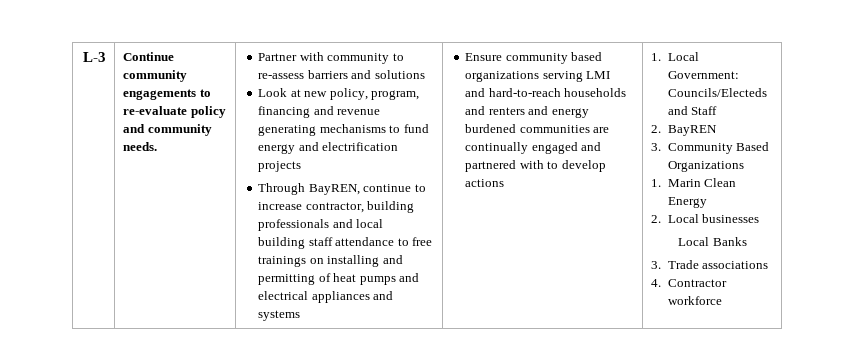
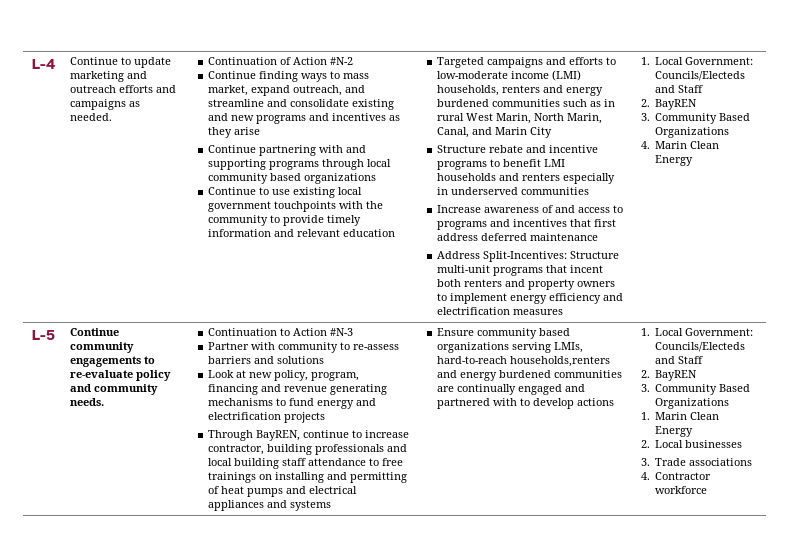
[82,52,106,62] L-3 -> [32,59,56,69] [69,57,171,68] [69,71,147,82] [69,85,176,93] [69,99,140,110] [69,113,112,121] [207,57,353,65] [207,71,369,82] [207,85,365,96] [207,99,394,110] [207,113,400,124] [207,127,260,138] [207,145,366,156] [207,159,391,170] [207,173,376,184] [207,187,362,198] [207,201,383,212] [207,215,361,226] [207,229,395,237] [436,57,616,68] [436,70,581,81] [436,85,603,96] [436,99,615,107] [436,113,602,124] [436,127,552,138] [436,145,598,153] [436,159,565,170] [436,173,615,184] [436,187,589,195] [436,205,623,213] [436,219,616,230] [436,233,598,241] [436,251,619,262] [436,265,603,276] [436,279,615,290] [436,293,623,304] [436,307,563,315] [640,57,754,65] [655,71,746,81] [655,85,704,93] [640,99,698,110] [640,113,751,124] [655,127,730,138] [640,141,720,149] [655,155,694,166] [32,330,56,340] L-4 | Continue to update marketing and outreach efforts and campaigns as needed. | Continuation of Action #N-2 // Continue finding ways to mass market, expand outreach, and streamline and consolidate existing and new programs and incentives as they arise // Continue partnering with and supporting programs through local community based organizations // Continue to use existing local government touchpoints with the community to provide timely information and relevant education | Targeted campaigns and efforts to low-moderate income (LMI) households, renters and energy burdened communities such as in rural West Marin, North Marin, Canal, and Marin City // Structure rebate and incentive programs to benefit LMI households and renters especially in underserved communities // Increase awareness of and access to programs and incentives that first address deferred maintenance // Address Split-Incentives: Structure multi-unit programs that incent both renters and property owners to implement energy efficiency and electrification measures | 1. Local Government: Councils/Electeds and Staff // 2. BayREN // 3. Community Based Organizations // 4. Marin Clean Energy // L-5
(158, 146) none -> [207,328,353,336] Continuation to Action #N-3 //
[586,71,611,79] [465,88,627,97] [465,106,525,115] LMI and hard-to-reach households and renters -> [553,342,583,353] [436,356,610,367] LMIs, hard-to-reach households,renters
[678,237,747,246] // Local Banks -> (743, 444) none

